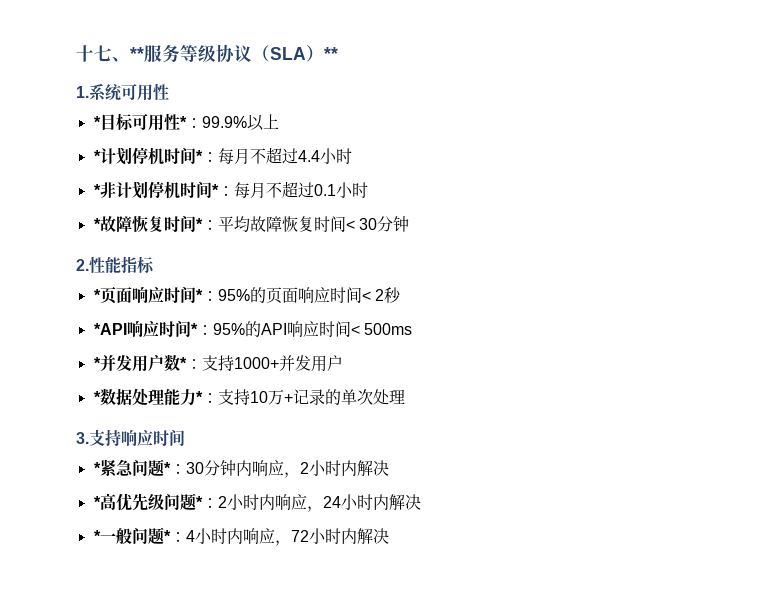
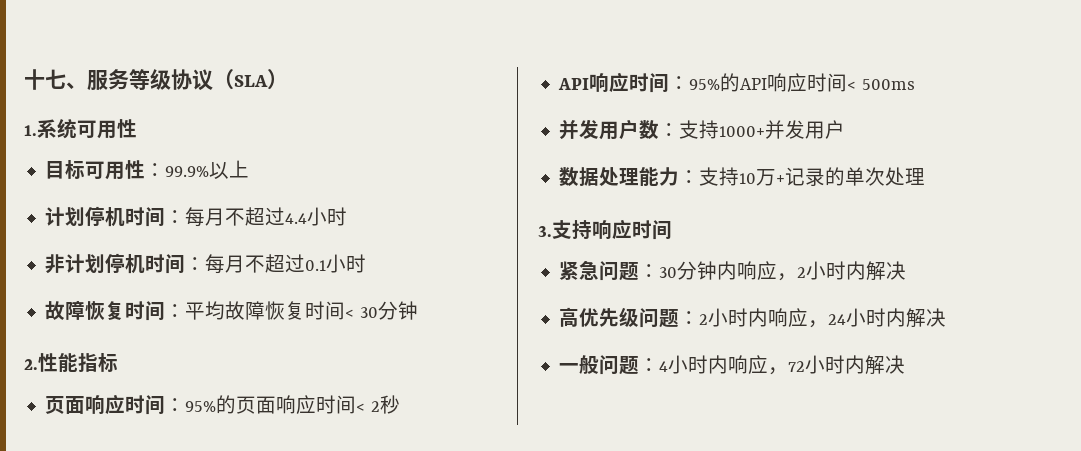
[130,47,144,60] ** -> (87, 85) none
[324,47,338,60] ** -> (288, 79) none
[93,116,101,128] * -> (137, 128) none
[179,116,187,128] * -> (146, 169) none
[93,147,203,165] *计划停机时间* -> [45,206,166,227] 计划停机时间
[93,184,101,196] * -> (348, 216) none
[211,184,219,196] * -> (186, 264) none
[93,215,203,233] *故障恢复时间* -> [45,301,166,321] 故障恢复时间
[93,286,203,304] *页面响应时间* -> [45,394,166,415] 页面响应时间
[93,320,198,338] *API响应时间* -> [558,72,670,93] API响应时间
[93,357,101,369] * -> (915, 84) none
[179,357,187,369] * -> (660, 129) none
[93,391,101,403] * -> (846, 129) none
[195,391,203,403] * -> (680, 176) none
[93,462,101,474] * -> (672, 230) none
[163,462,171,474] * -> (640, 271) none
[93,496,101,508] * -> (907, 270) none
[195,496,203,508] * -> (680, 318) none
[93,530,101,542] * -> (947, 317) none
[163,530,171,542] * -> (640, 365) none

